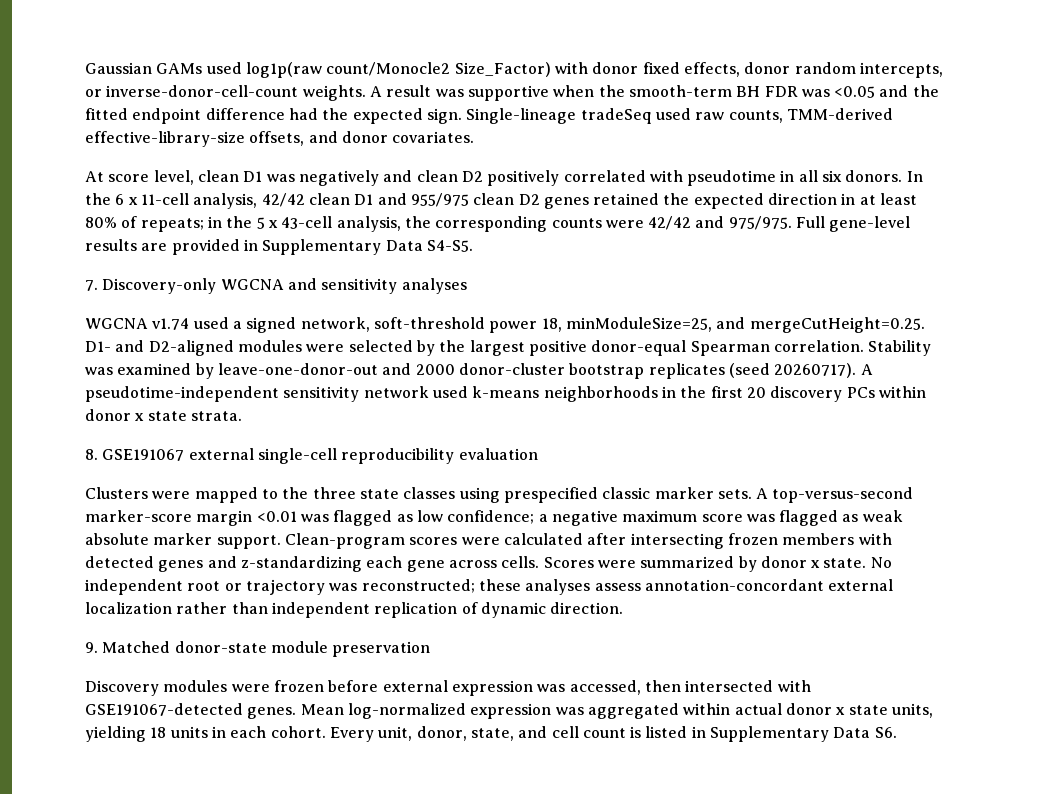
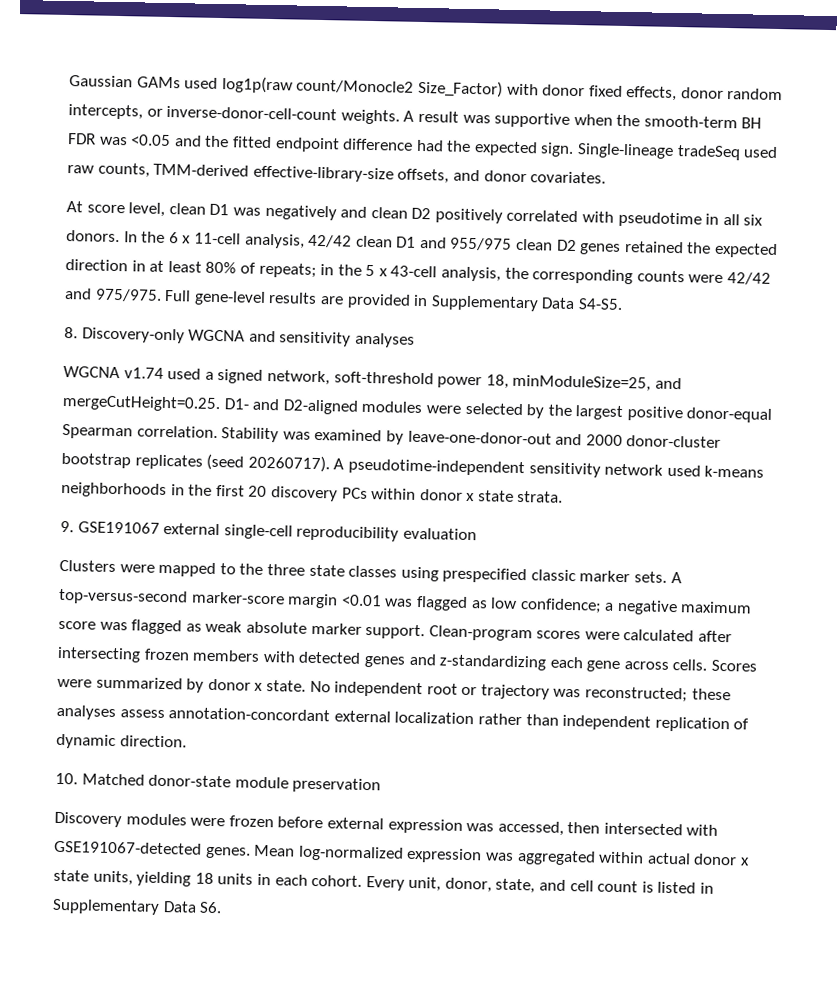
[85,280,98,291] 7. -> [64,326,78,339] 8.
[85,449,98,460] 8. -> [60,520,74,533] 9.
[85,642,98,653] 9. -> [55,772,78,785] 10.

